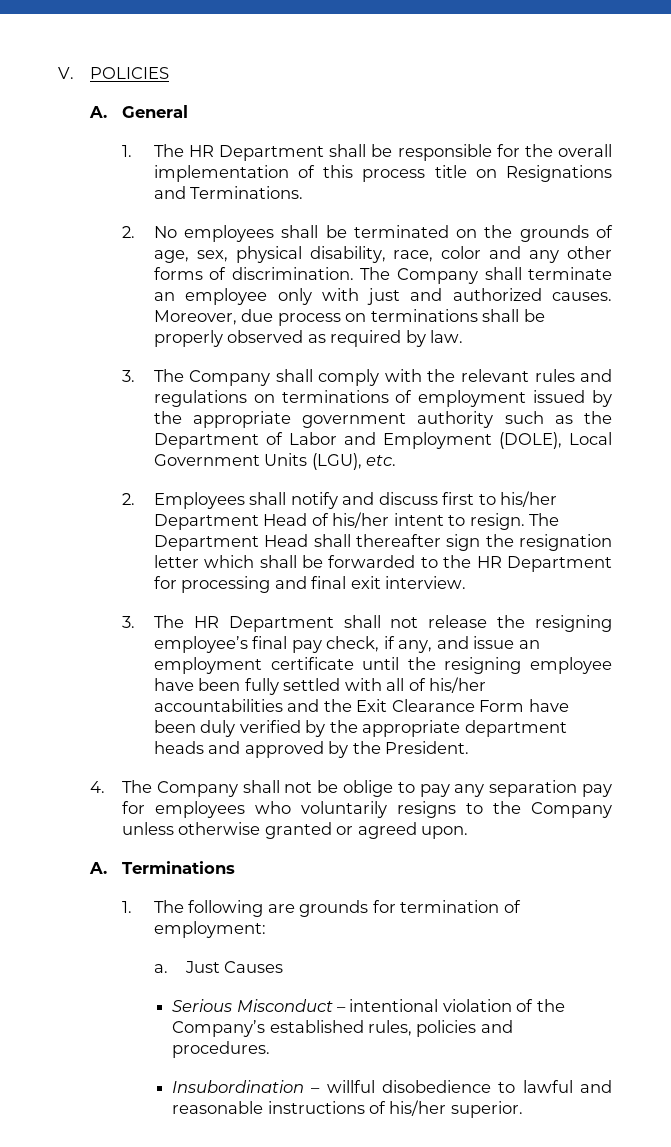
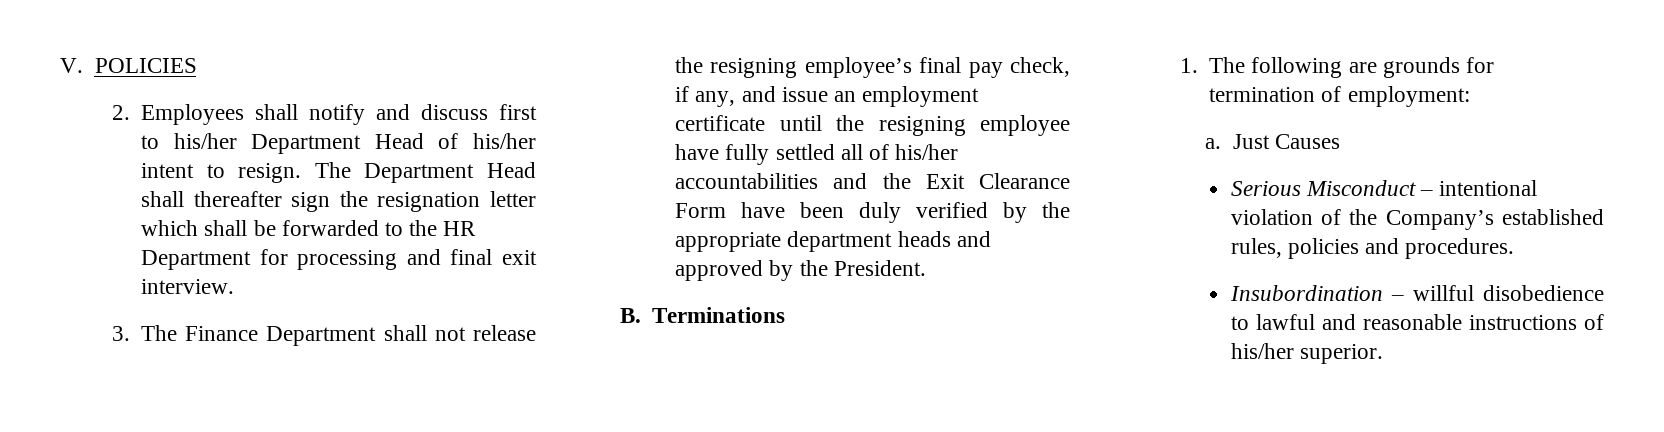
[88,105,188,118] [121,144,612,161] [153,165,612,182] [153,186,304,199] [121,225,613,242] [153,246,612,263] [153,267,612,284] [153,288,612,305] [153,309,545,326] [153,330,464,347] [121,369,612,386] [153,390,612,407] [153,411,612,428] [153,432,612,449] [153,453,397,470] // A. General // 1. The HR Department shall be responsible for the overall implementation of this process title on Resignations and Terminations. // 2. No employees shall be terminated on the grounds of age, sex, physical disability, race, color and any other forms of discrimination. The Company shall terminate an employee only with just and authorized causes. Moreover, due process on terminations shall be properly observed as required by law. // 3. The Company shall comply with the relevant rules and regulations on terminations of employment issued by the appropriate government authority such as the Department of Labor and Employment (DOLE), Local Government Units (LGU), etc. -> (197, 65) none
[193,616,219,628] HR -> [185,326,259,341] Finance
[198,678,241,691] been -> (720, 152) none
[344,678,382,691] with -> (835, 152) none
[89,780,612,797] [121,801,612,818] [121,822,469,839] [88,862,107,874] 4. The Company shall not be oblige to pay any separation pay for employees who voluntarily resigns to the Company unless otherwise granted or agreed upon. // A. -> [619,308,641,323] B.

